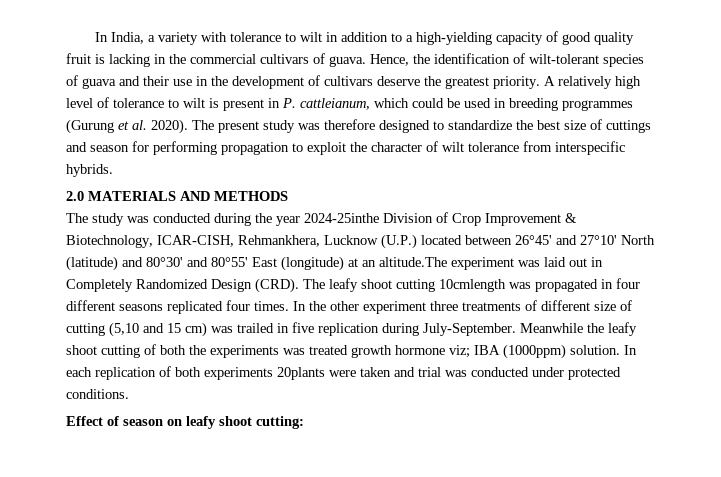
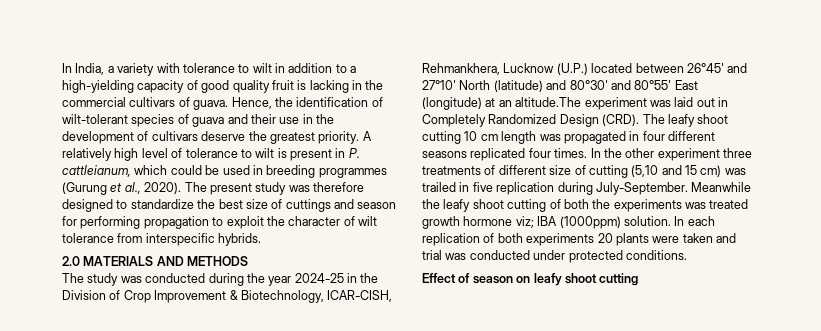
[132,120,147,130] al. -> [124,182,141,194] al.,
[304,213,379,223] 2024-25inthe -> [294,273,379,283] 2024-25 in the
[439,279,506,292] 10cmlength -> [464,131,537,144] 10 cm length
[277,367,325,380] 20plants -> [597,233,649,246] 20 plants
[256,416,304,429] cutting: -> [599,273,639,286] cutting

